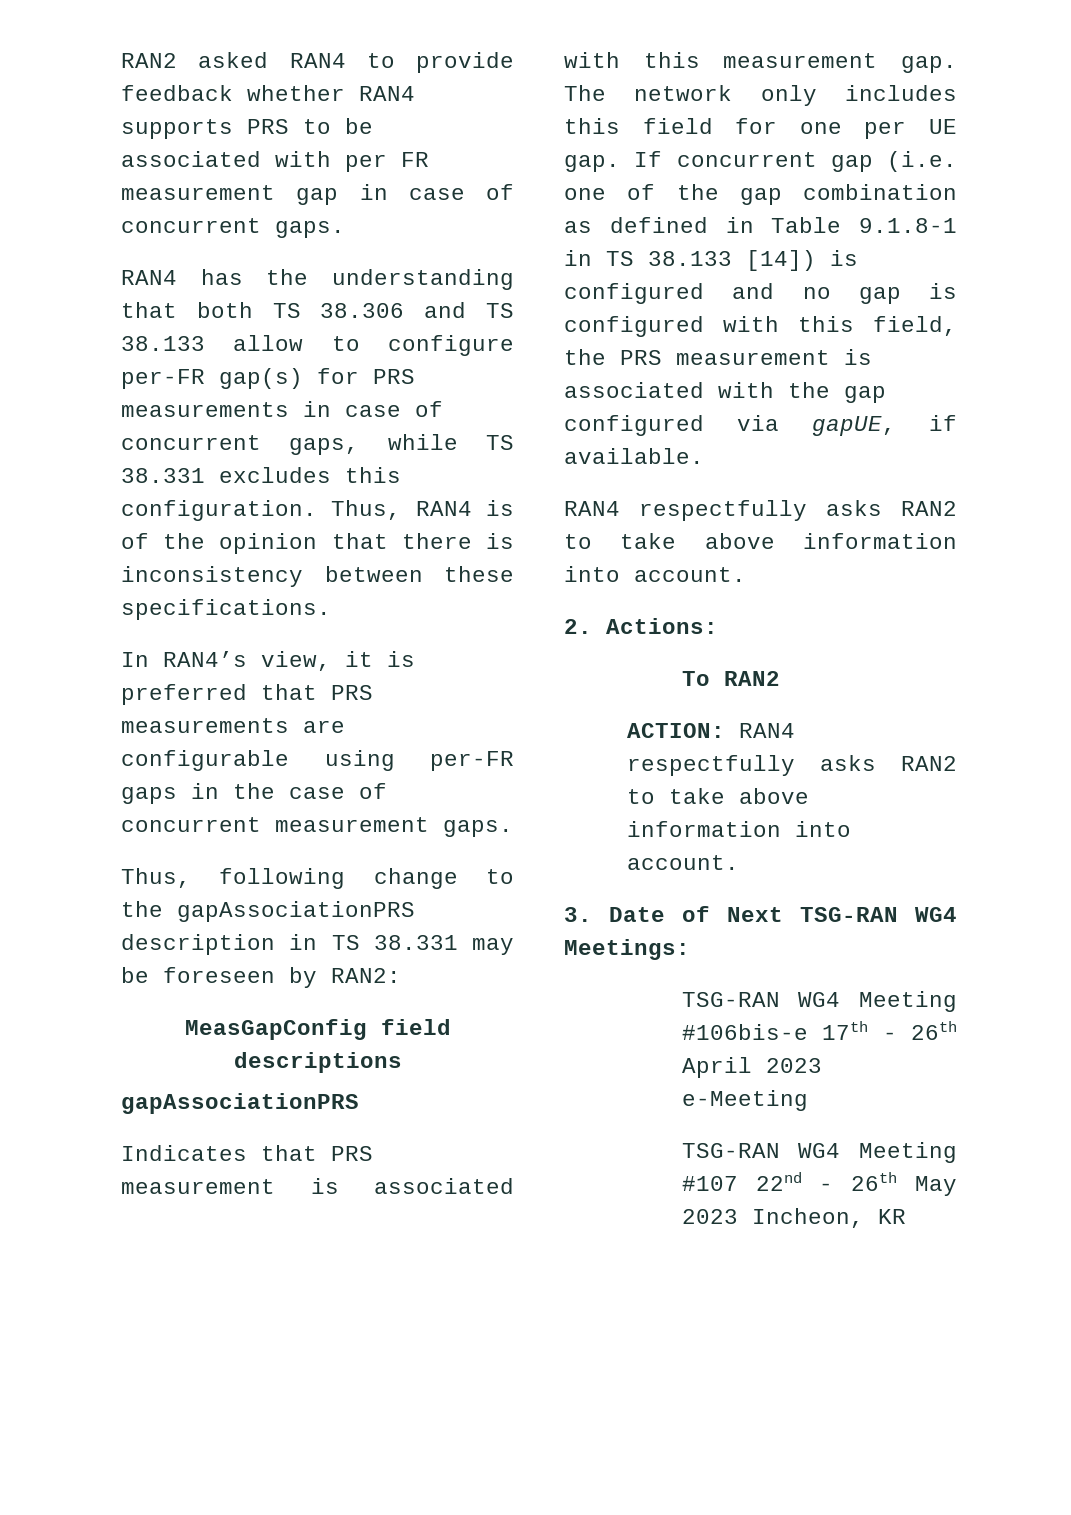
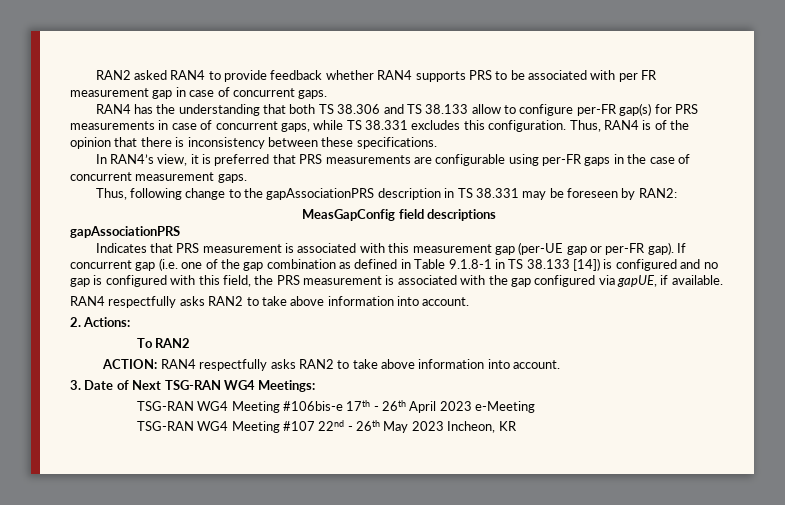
[901,56,957,73] [564,85,957,106] [564,118,957,139] [564,155,620,172] gap. The network only includes this field for one per UE gap. -> [494,242,674,255] gap (per-UE gap or per-FR gap).

